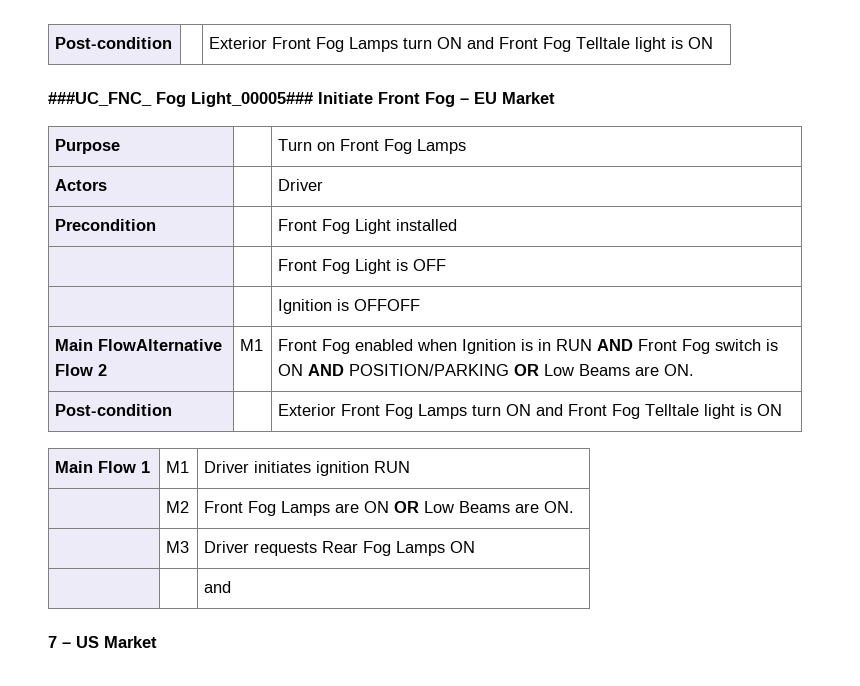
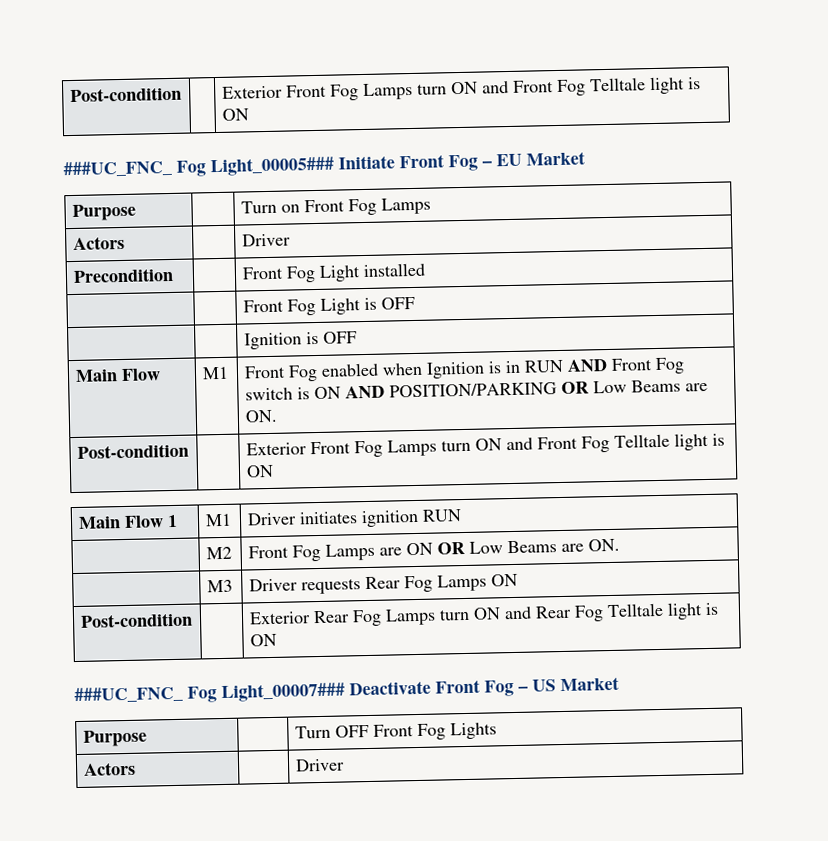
[354,299,421,311] [55,339,223,351] [55,364,108,376] OFFOFF // Main FlowAlternative Flow 2 -> [322,331,357,344] [74,368,161,382] OFF // Main Flow
[204,581,232,593] [48,636,157,648] | | and // 7 – US Market -> [79,612,193,628] [248,602,719,627] [249,633,277,647] [74,676,619,704] [82,729,147,747] [294,722,497,741] [82,761,136,776] [294,758,345,772] Post-condition | | Exterior Rear Fog Lamps turn ON and Rear Fog Telltale light is ON // ###UC_FNC_ Fog Light_00007### Deactivate Front Fog – US Market // Purpose | | Turn OFF Front Fog Lights // Actors | | Driver

